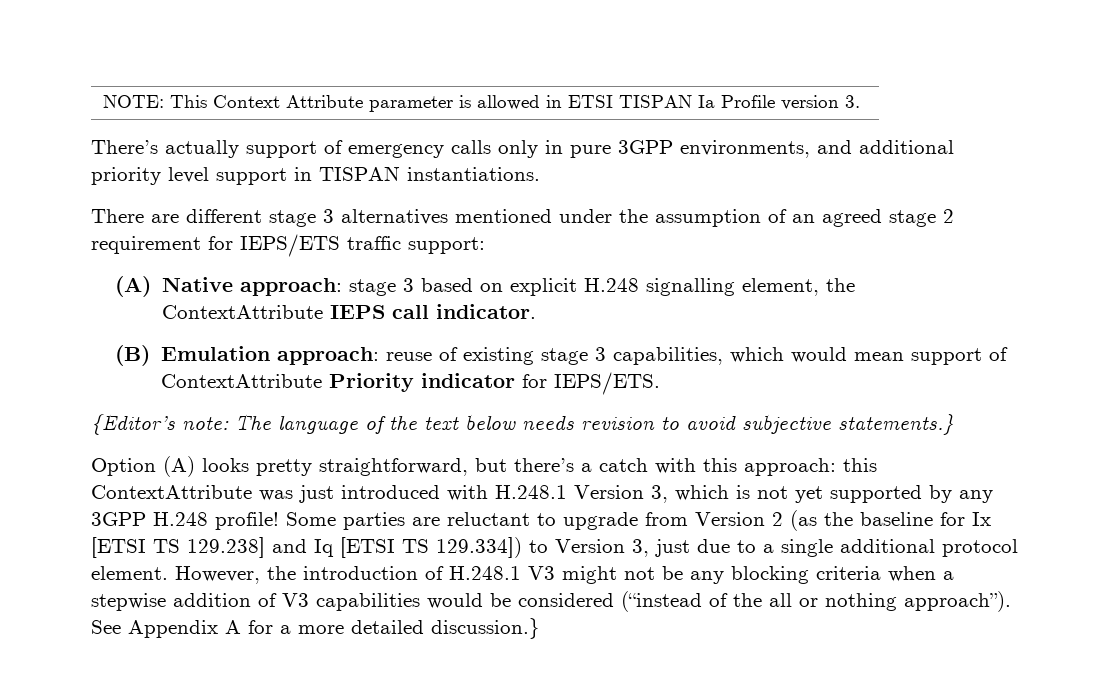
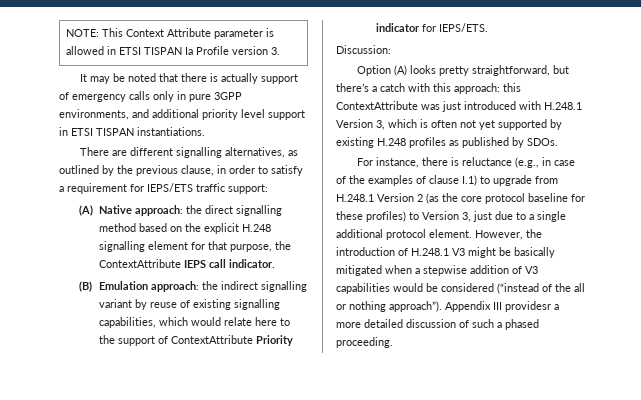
[91,140,158,154] There’s -> [79,73,218,84] It may be noted that there is
(312, 174) none -> [71,128,93,136] ETSI
[269,209,954,227] stage 3 alternatives mentioned under the assumption of an agreed stage 2 -> [175,147,298,158] [59,165,303,176] [59,186,64,192] signalling alternatives, as outlined by the previous clause, in order to satisfy a
[348,278,414,296] stage 3 -> [185,205,282,216] [98,223,136,232] the direct signalling method
(503, 287) none -> [184,223,201,232] the
[741,278,819,296] element, -> [147,241,272,252] element for that purpose,
(379, 356) none -> [201,281,307,292] [98,299,147,310] the indirect signalling variant by
[540,347,606,365] stage 3 -> [233,299,280,310] signalling
[853,352,904,361] mean -> [223,317,290,326] [98,335,115,344] relate here to the
[91,414,954,435] {Editor’s note: The language of the text below needs revision to avoid subjective statements.} -> [336,45,391,54] Discussion:
(750, 492) none -> [431,120,457,128] often
[959,490,993,503] [91,512,530,530] any 3GPP H.248 profile! Some parties are reluctant -> [336,137,558,148] [356,157,575,168] [336,175,477,186] existing H.248 profiles as published by SDOs. // For instance, there is reluctance (e.g., in case of the examples of clause I.1)
(688, 519) none -> [336,194,374,202] H.248.1
[860,512,991,526] [91,537,522,558] baseline for Ix [ETSI TS 129.238] and Iq [ETSI TS 129.334]) -> [461,193,585,204] [336,211,406,222] core protocol baseline for these profiles)
[624,566,881,584] not be any blocking criteria -> [499,247,555,258] [336,265,382,276] be basically mitigated
[91,618,540,639] See Appendix A for a more detailed discussion.} -> [445,301,559,312] [336,319,539,330] [336,337,393,348] Appendix III providesr a more detailed discussion of such a phased proceeding.

